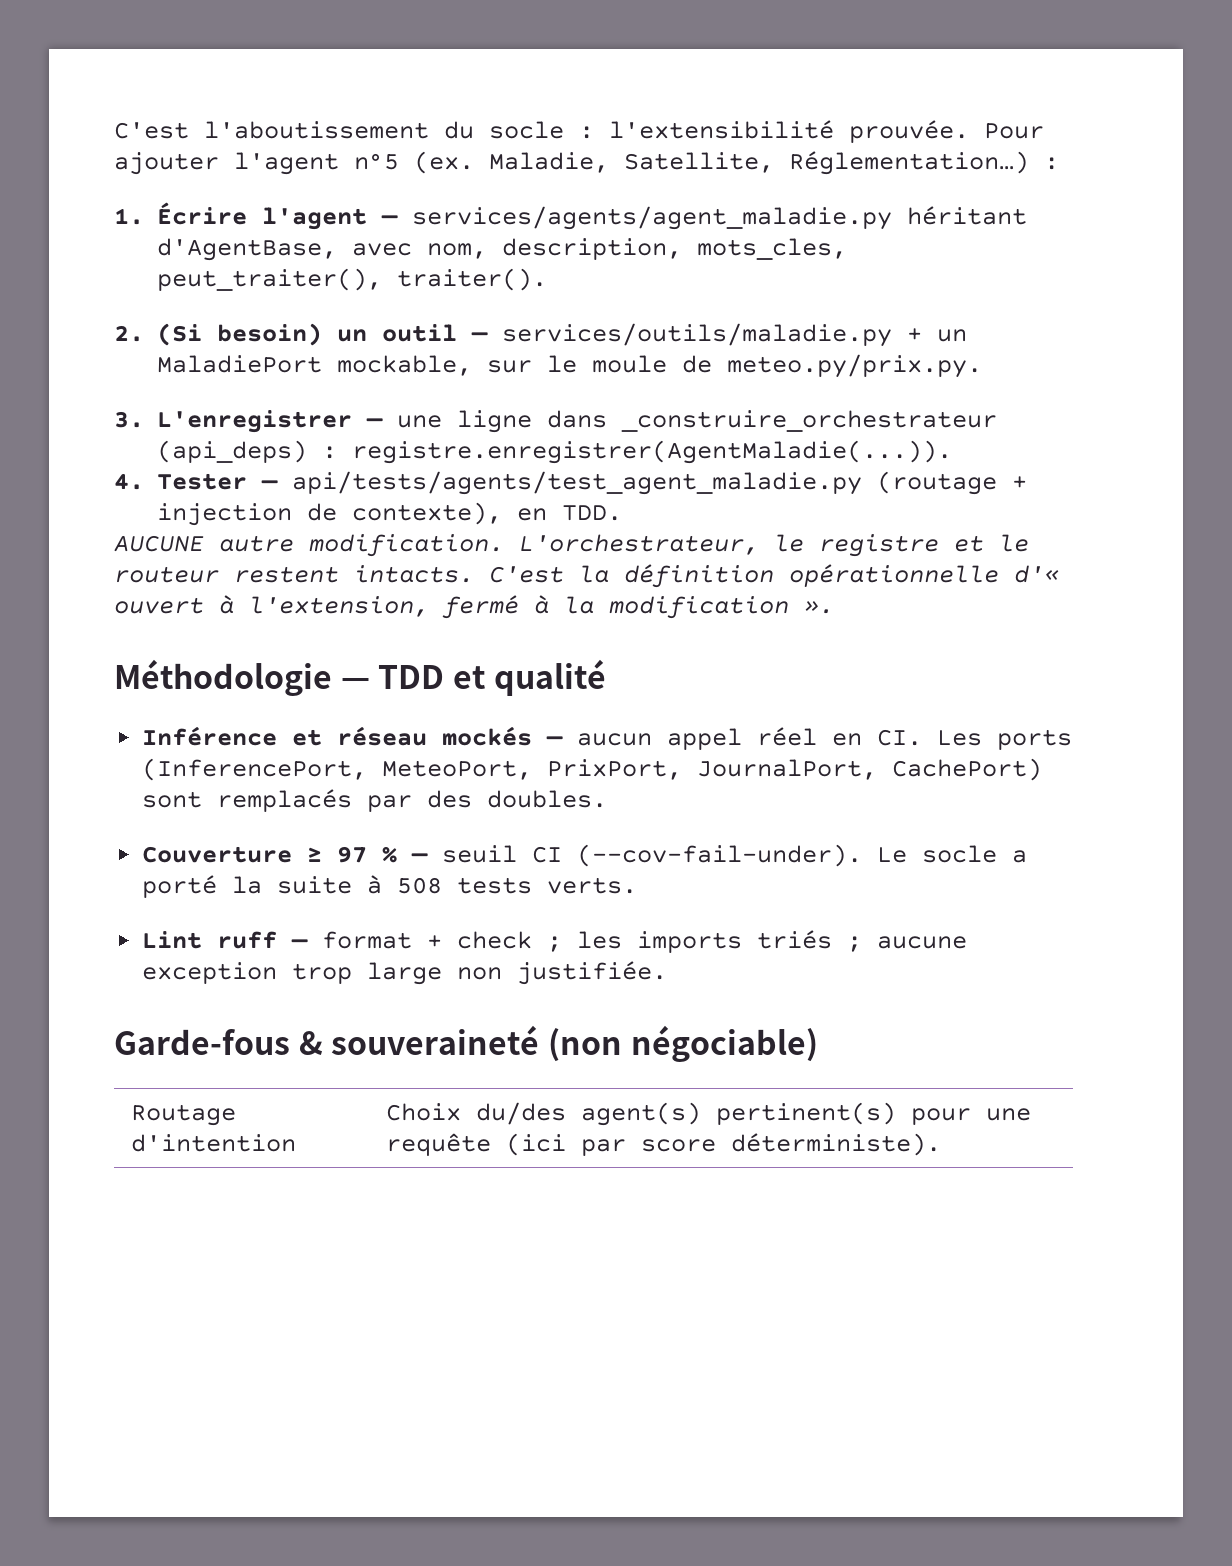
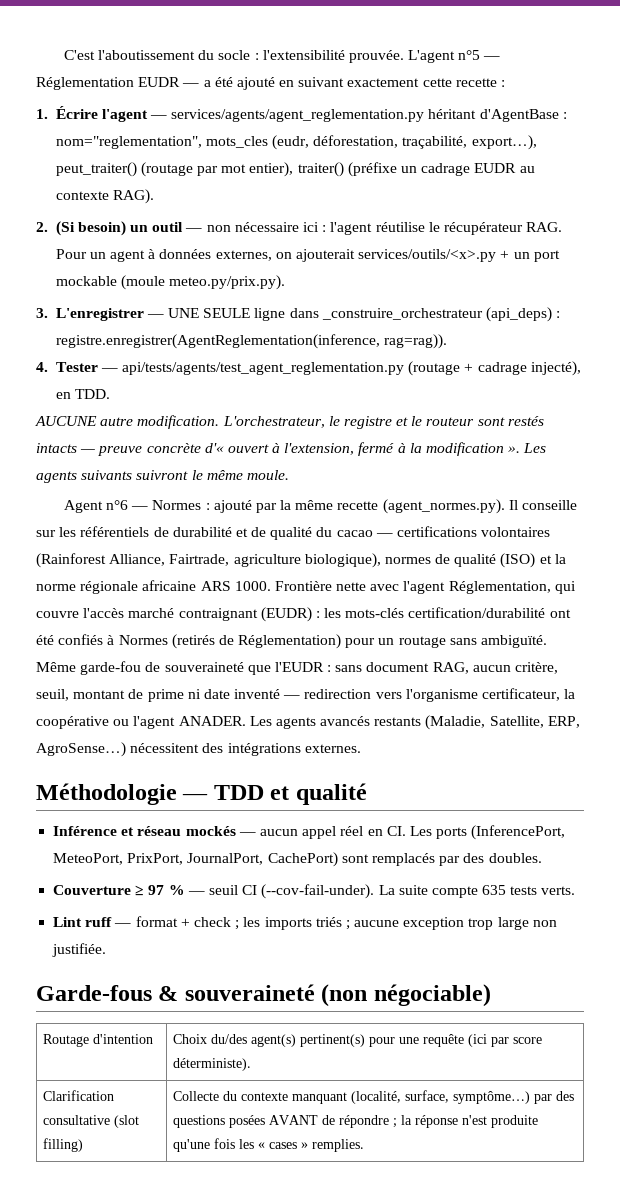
[984,123,1044,139] [114,151,1029,175] Pour ajouter l'agent n°5 (ex. Maladie, Satellite, Réglementation…) -> [408,50,501,63] [36,77,497,90] L'agent n°5 — Réglementation EUDR — a été ajouté en suivant exactement cette recette
[411,206,1027,230] [156,238,847,261] [156,268,547,291] services/agents/agent_maladie.py héritant d'AgentBase, avec nom, description, mots_cles, peut_traiter(), traiter(). -> [171,109,567,122] [55,135,537,150] [55,162,535,177] [55,189,154,204] services/agents/agent_reglementation.py héritant d'AgentBase : nom="reglementation", mots_cles (eudr, déforestation, traçabilité, export…), peut_traiter() (routage par mot entier), traiter() (préfixe un cadrage EUDR au contexte RAG).
[501,323,967,347] [156,354,982,378] services/outils/maladie.py + un MaladiePort mockable, sur le moule de meteo.py/prix.py. -> [206,222,563,235] [55,249,560,262] [55,275,286,290] non nécessaire ici : l'agent réutilise le récupérateur RAG. Pour un agent à données externes, on ajouterait services/outils/<x>.py + un port mockable (moule meteo.py/prix.py).
[396,415,442,428] une -> [168,308,251,318] UNE SEULE
[351,440,952,464] registre.enregistrer(AgentMaladie(...)). -> [55,334,447,349] registre.enregistrer(AgentReglementation(inference, rag=rag)).
[291,471,862,495] api/tests/agents/test_agent_maladie.py -> [122,362,405,375] api/tests/agents/test_agent_reglementation.py
[156,502,502,526] injection de contexte), -> [477,361,581,376] cadrage injecté),
[234,564,999,588] restent intacts. C'est la définition opérationnelle -> [477,416,544,426] [36,443,201,456] sont restés intacts — preuve concrète
(834, 607) none -> [523,443,547,453] [36,470,289,483] [63,499,578,514] [36,526,551,540] [36,553,566,568] [36,580,576,594] [36,607,571,622] [36,634,548,649] [36,661,559,675] [36,688,576,702] [36,715,580,730] [36,742,361,757] Les agents suivants suivront le même moule. // Agent n°6 — Normes : ajouté par la même recette (agent_normes.py). Il conseille sur les référentiels de durabilité et de qualité du cacao — certifications volontaires (Rainforest Alliance, Fairtrade, agriculture biologique), normes de qualité (ISO) et la norme régionale africaine ARS 1000. Frontière nette avec l'agent Réglementation, qui couvre l'accès marché contraignant (EUDR) : les mots-clés certification/durabilité ont été confiés à Normes (retirés de Réglementation) pour un routage sans ambiguïté. Même garde-fou de souveraineté que l'EUDR : sans document RAG, aucun critère, seuil, montant de prime ni date inventé — redirection vers l'organisme certificateur, la coopérative ou l'agent ANADER. Les agents avancés restants (Maladie, Satellite, ERP, AgroSense…) nécessitent des intégrations externes.
[877,845,1028,863] [142,875,443,898] Le socle a porté la suite à 508 -> [378,885,507,898] La suite compte 635
(941, 1144) none -> [43,1090,115,1101] [43,1115,140,1128] [43,1138,84,1152] [173,1090,575,1104] [173,1115,539,1128] [173,1138,365,1152] // Clarification consultative (slot filling) | Collecte du contexte manquant (localité, surface, symptôme…) par des questions posées AVANT de répondre ; la réponse n'est produite qu'une fois les « cases » remplies.

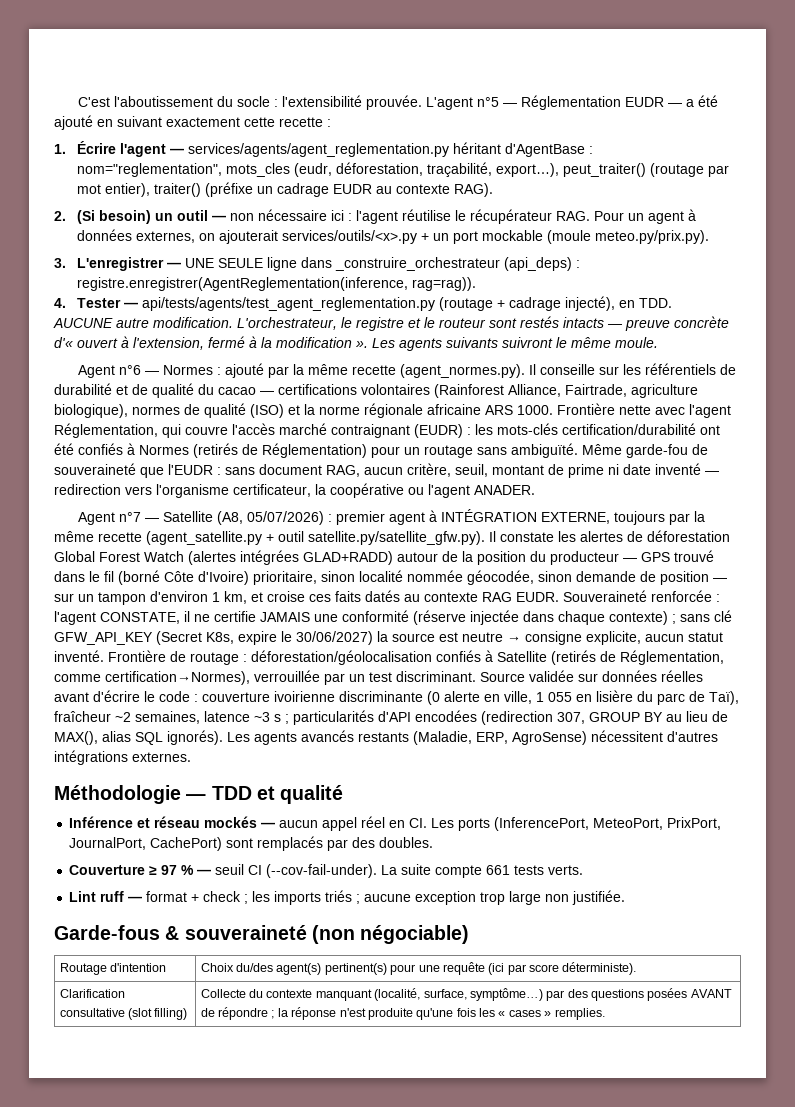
(246, 721) none -> [77,509,705,525] [54,530,730,545] [54,550,714,565] [54,570,727,585] [54,590,720,605] [54,610,732,625] [54,631,723,645] [54,650,724,665] [54,670,703,685] [54,690,739,705] [54,710,728,725] [54,730,223,745] // Agent n°7 — Satellite (A8, 05/07/2026) : premier agent à INTÉGRATION EXTERNE, toujours par la même recette (agent_satellite.py + outil satellite.py/satellite_gfw.py). Il constate les alertes de déforestation Global Forest Watch (alertes intégrées GLAD+RADD) autour de la position du producteur — GPS trouvé dans le fil (borné Côte d'Ivoire) prioritaire, sinon localité nommée géocodée, sinon demande de position — sur un tampon d'environ 1 km, et croise ces faits datés au contexte RAG EUDR. Souveraineté renforcée : l'agent CONSTATE, il ne certifie JAMAIS une conformité (réserve injectée dans chaque contexte) ; sans clé GFW_API_KEY (Secret K8s, expire le 30/06/2027) la source est neutre → consigne explicite, aucun statut inventé. Frontière de routage : déforestation/géolocalisation confiés à Satellite (retirés de Réglementation, comme certification→Normes), verrouillée par un test discriminant. Source validée sur données réelles avant d'écrire le code : couverture ivoirienne discriminante (0 alerte en ville, 1 055 en lisière du parc de Taï), fraîcheur ~2 semaines, latence ~3 s ; particularités d'API encodées (redirection 307, GROUP BY au lieu de MAX(), alias SQL ignorés).
[489,716,580,728] [36,742,224,757] Satellite, ERP, AgroSense…) nécessitent des -> [476,730,718,745] ERP, AgroSense) nécessitent d'autres
[482,885,507,895] 635 -> [486,865,511,875] 661

